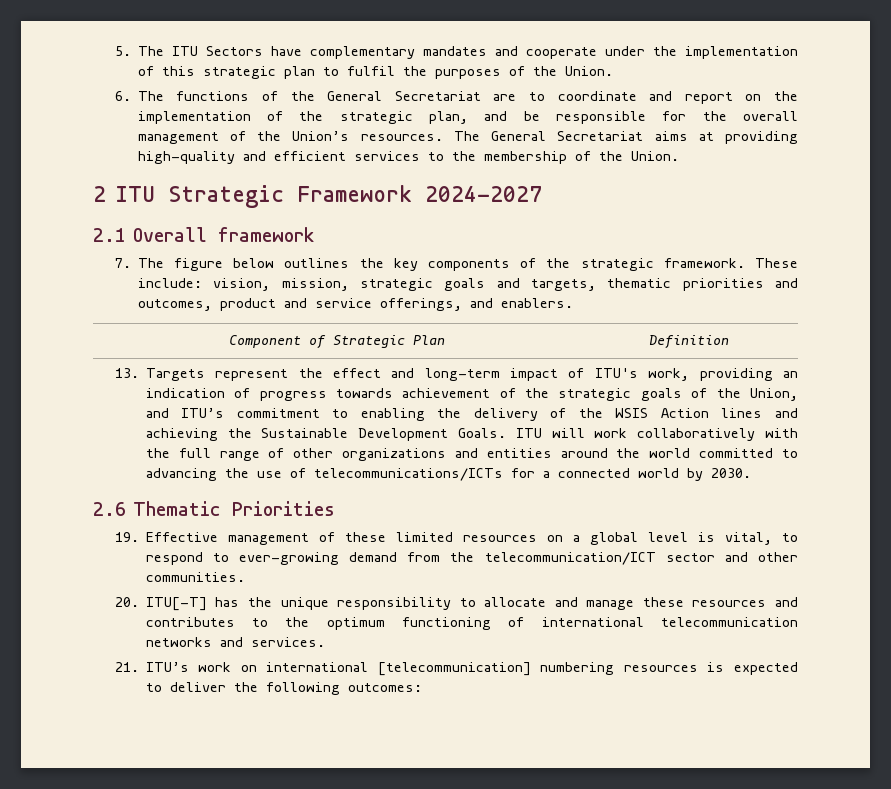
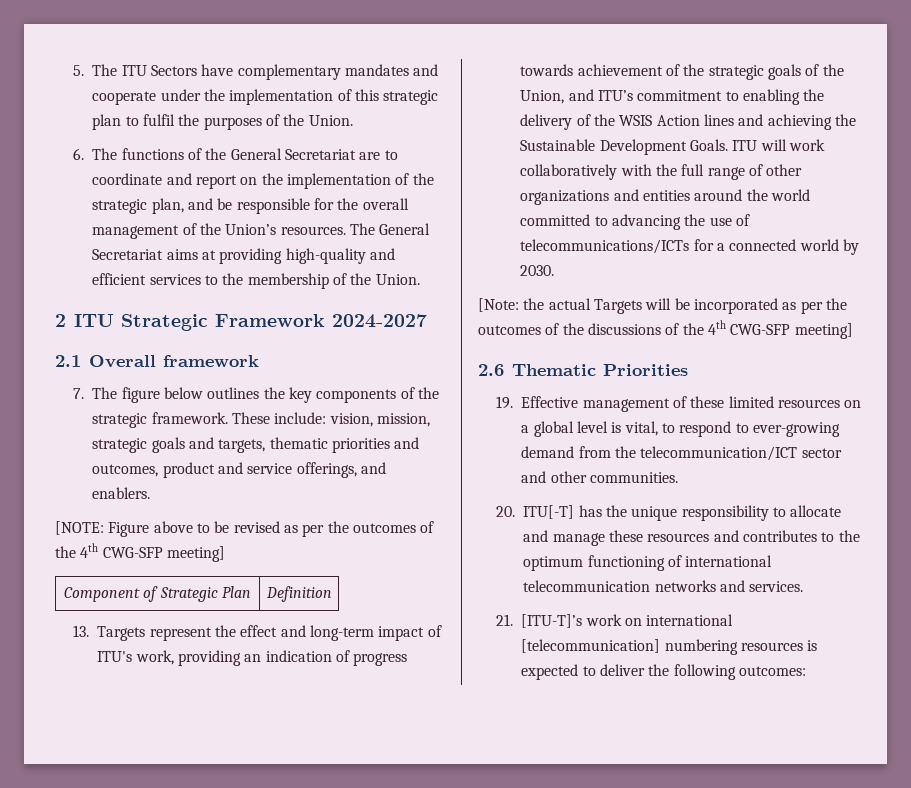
(573, 303) none -> [55,521,435,537] [55,543,225,562] // [NOTE: Figure above to be revised as per the outcomes of the 4th CWG-SFP meeting]
(751, 473) none -> [478,298,847,314] [478,320,853,339] // [Note: the actual Targets will be incorporated as per the outcomes of the discussions of the 4th CWG-SFP meeting]
[145,662,189,672] ITU’s -> [521,614,583,628] [ITU-T]’s

